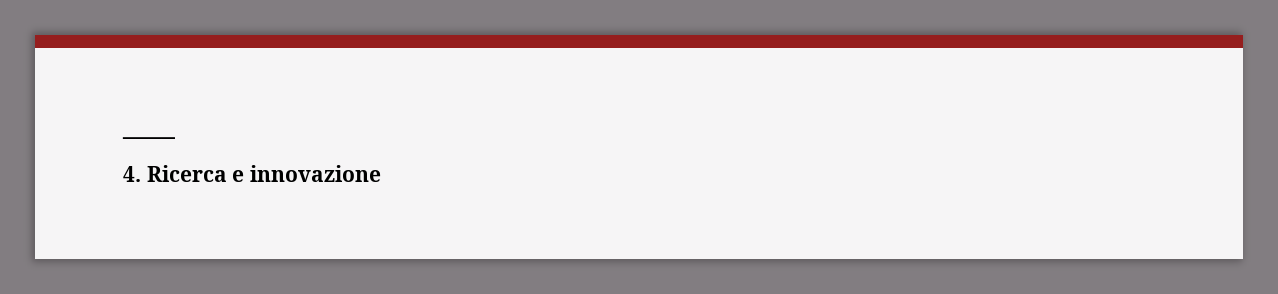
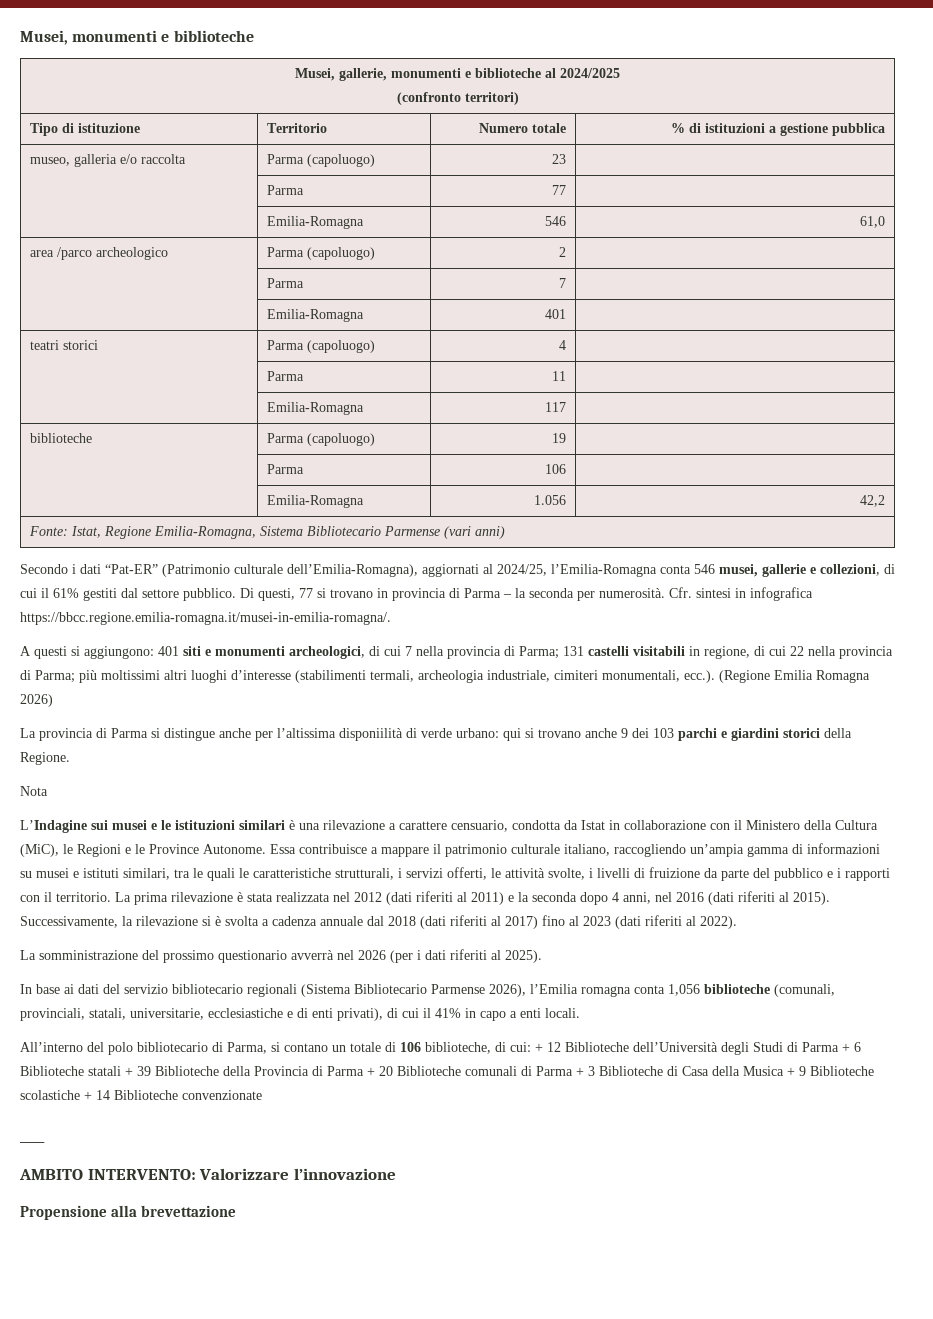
[122,135,175,139] [123,165,382,182] ____ // 4. Ricerca e innovazione -> [20,30,254,45] [295,68,620,81] [396,92,519,105] [30,123,141,136] [267,123,328,133] [478,123,566,133] [670,123,885,136] [30,154,187,167] [267,154,376,167] [551,154,566,164] [267,185,305,195] [551,185,566,195] [267,216,365,229] [544,216,566,226] [859,216,885,228] [30,247,169,260] [267,247,376,260] [558,247,566,257] [267,278,305,288] [558,278,566,288] [267,309,365,322] [544,309,566,319] [30,340,99,350] [267,340,376,353] [558,340,566,350] [267,371,305,381] [551,371,566,381] [267,402,365,415] [544,402,566,412] [30,433,93,443] [267,433,376,446] [551,433,566,443] [267,464,305,474] [544,464,566,474] [267,495,365,508] [533,495,566,505] [859,495,885,507] [29,526,506,539] [20,564,895,577] [20,587,813,601] [20,612,391,625] [20,646,893,659] [20,670,870,683] [20,694,53,707] [20,728,852,741] [20,752,70,765] [20,786,48,796] [20,820,878,833] [20,843,880,857] [20,867,890,881] [20,891,830,905] [20,915,737,929] [20,949,542,963] [20,984,835,997] [20,1008,580,1021] [20,1042,861,1055] [20,1066,874,1076] [20,1090,262,1100] [20,1141,45,1143] [19,1168,396,1180] [20,1205,236,1220] Musei, monumenti e biblioteche // Musei, gallerie, monumenti e biblioteche al 2024/2025 // (confronto territori) // Tipo di istituzione | Territorio | Numero totale | % di istituzioni a gestione pubblica // museo, galleria e/o raccolta | Parma (capoluogo) | 23 | // | Parma | 77 | // | Emilia-Romagna | 546 | 61,0 // area /parco archeologico | Parma (capoluogo) | 2 | // | Parma | 7 | // | Emilia-Romagna | 401 | // teatri storici | Parma (capoluogo) | 4 | // | Parma | 11 | // | Emilia-Romagna | 117 | // biblioteche | Parma (capoluogo) | 19 | // | Parma | 106 | // | Emilia-Romagna | 1.056 | 42,2 // Fonte: Istat, Regione Emilia-Romagna, Sistema Bibliotecario Parmense (vari anni) // Secondo i dati “Pat-ER” (Patrimonio culturale dell’Emilia-Romagna), aggiornati al 2024/25, l’Emilia-Romagna conta 546 musei, gallerie e collezioni, di cui il 61% gestiti dal settore pubblico. Di questi, 77 si trovano in provincia di Parma – la seconda per numerosità. Cfr. sintesi in infografica https://bbcc.regione.emilia-romagna.it/musei-in-emilia-romagna/. // A questi si aggiungono: 401 siti e monumenti archeologici, di cui 7 nella provincia di Parma; 131 castelli visitabili in regione, di cui 22 nella provincia di Parma; più moltissimi altri luoghi d’interesse (stabilimenti termali, archeologia industriale, cimiteri monumentali, ecc.). (Regione Emilia Romagna 2026) // La provincia di Parma si distingue anche per l’altissima disponiilità di verde urbano: qui si trovano anche 9 dei 103 parchi e giardini storici della Regione. // Nota // L’Indagine sui musei e le istituzioni similari è una rilevazione a carattere censuario, condotta da Istat in collaborazione con il Ministero della Cultura (MiC), le Regioni e le Province Autonome. Essa contribuisce a mappare il patrimonio culturale italiano, raccogliendo un’ampia gamma di informazioni su musei e istituti similari, tra le quali le caratteristiche strutturali, i servizi offerti, le attività svolte, i livelli di fruizione da parte del pubblico e i rapporti con il territorio. La prima rilevazione è stata realizzata nel 2012 (dati riferiti al 2011) e la seconda dopo 4 anni, nel 2016 (dati riferiti al 2015). Successivamente, la rilevazione si è svolta a cadenza annuale dal 2018 (dati riferiti al 2017) fino al 2023 (dati riferiti al 2022). // La somministrazione del prossimo questionario avverrà nel 2026 (per i dati riferiti al 2025). // In base ai dati del servizio bibliotecario regionali (Sistema Bibliotecario Parmense 2026), l’Emilia romagna conta 1,056 biblioteche (comunali, provinciali, statali, universitarie, ecclesiastiche e di enti privati), di cui il 41% in capo a enti locali. // All’interno del polo bibliotecario di Parma, si contano un totale di 106 biblioteche, di cui: + 12 Biblioteche dell’Università degli Studi di Parma + 6 Biblioteche statali + 39 Biblioteche della Provincia di Parma + 20 Biblioteche comunali di Parma + 3 Biblioteche di Casa della Musica + 9 Biblioteche scolastiche + 14 Biblioteche convenzionate // ____ // AMBITO INTERVENTO: Valorizzare l’innovazione // Propensione alla brevettazione

